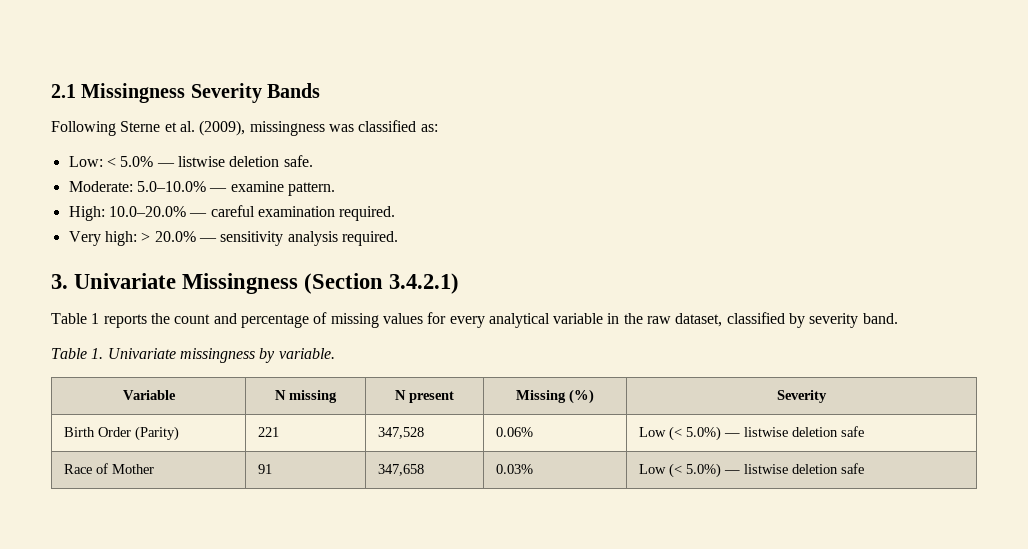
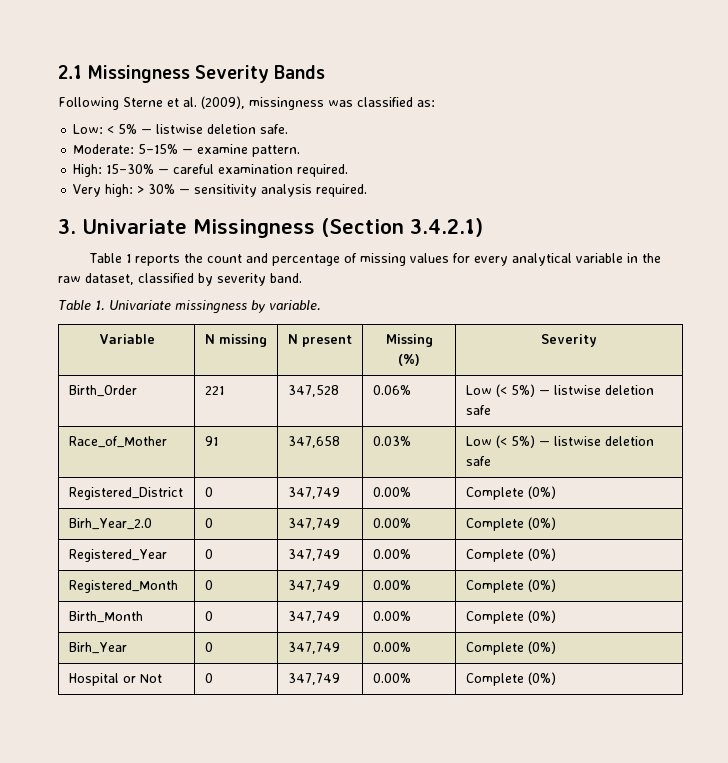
[120,156,154,167] 5.0% -> [118,124,138,134] 5%
[136,181,206,192] 5.0–10.0% -> [138,144,179,154] 5–15%
[108,206,186,217] 10.0–20.0% -> [106,164,155,174] 15–30%
[154,231,196,242] 20.0% -> [148,184,176,194] 30%
[63,426,179,441] Birth Order (Parity) -> [68,385,137,397] Birth_Order
[685,426,864,441] [63,463,154,474] 5.0%) — listwise deletion safe // Race of Mother -> [510,384,654,397] [465,405,491,415] [68,436,167,448] 5%) — listwise deletion safe // Race_of_Mother
[685,463,864,478] 5.0%) — listwise deletion safe -> [510,435,654,448] [465,456,491,466] [68,487,183,500] [204,487,213,497] [287,487,340,499] [372,487,411,497] [465,486,556,500] [68,518,152,530] [204,518,213,528] [287,518,340,530] [372,518,411,528] [465,517,556,531] [68,549,167,562] [204,549,213,559] [287,549,340,561] [372,549,411,559] [465,548,556,562] [68,580,178,593] [204,580,213,590] [287,580,340,592] [372,580,411,590] [465,579,556,593] [68,611,143,623] [204,611,213,621] [287,611,340,623] [372,611,411,621] [465,610,556,624] [68,642,127,654] [204,642,213,652] [287,642,340,654] [372,642,411,652] [465,641,556,655] [68,673,162,686] [204,673,213,683] [287,673,340,685] [372,673,411,683] [465,672,556,686] 5%) — listwise deletion safe // Registered_District | 0 | 347,749 | 0.00% | Complete (0%) // Birh_Year_2.0 | 0 | 347,749 | 0.00% | Complete (0%) // Registered_Year | 0 | 347,749 | 0.00% | Complete (0%) // Registered_Month | 0 | 347,749 | 0.00% | Complete (0%) // Birth_Month | 0 | 347,749 | 0.00% | Complete (0%) // Birh_Year | 0 | 347,749 | 0.00% | Complete (0%) // Hospital or Not | 0 | 347,749 | 0.00% | Complete (0%)

